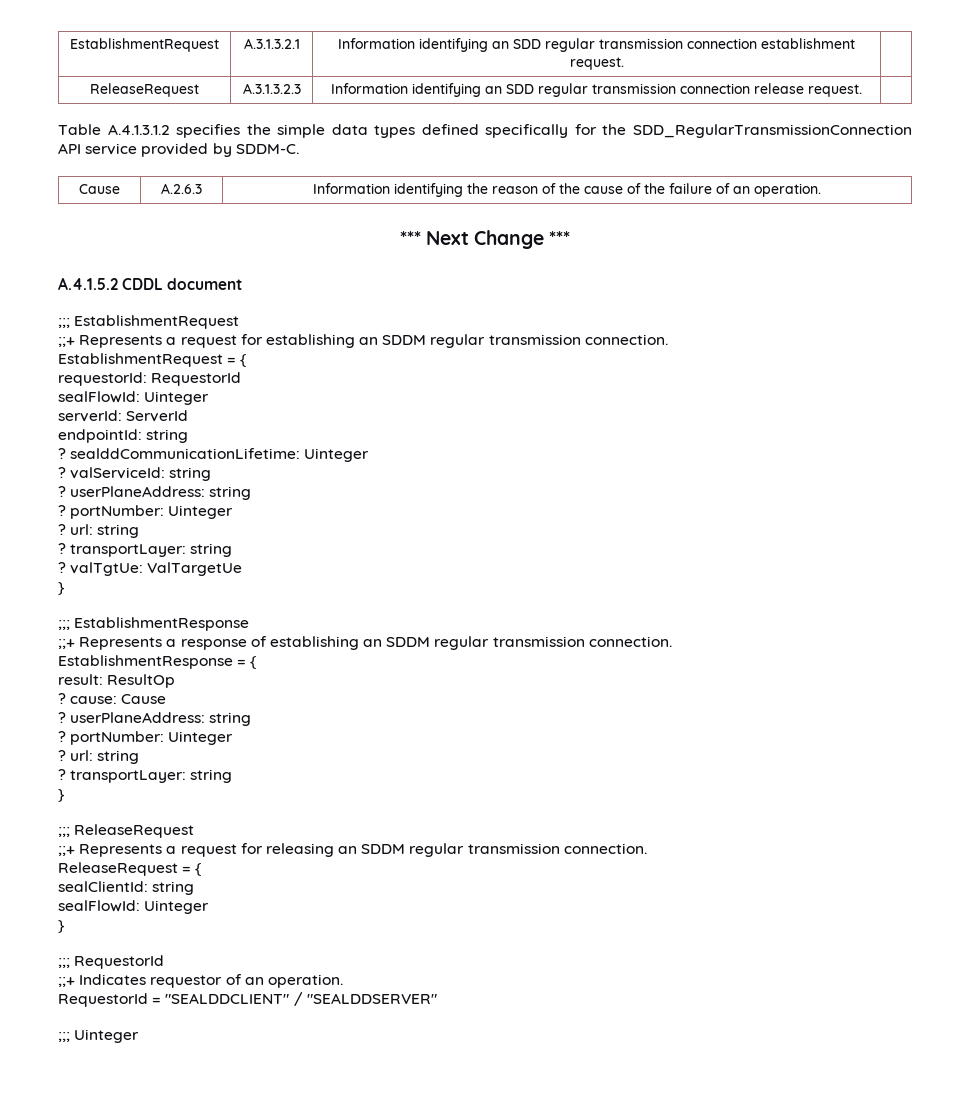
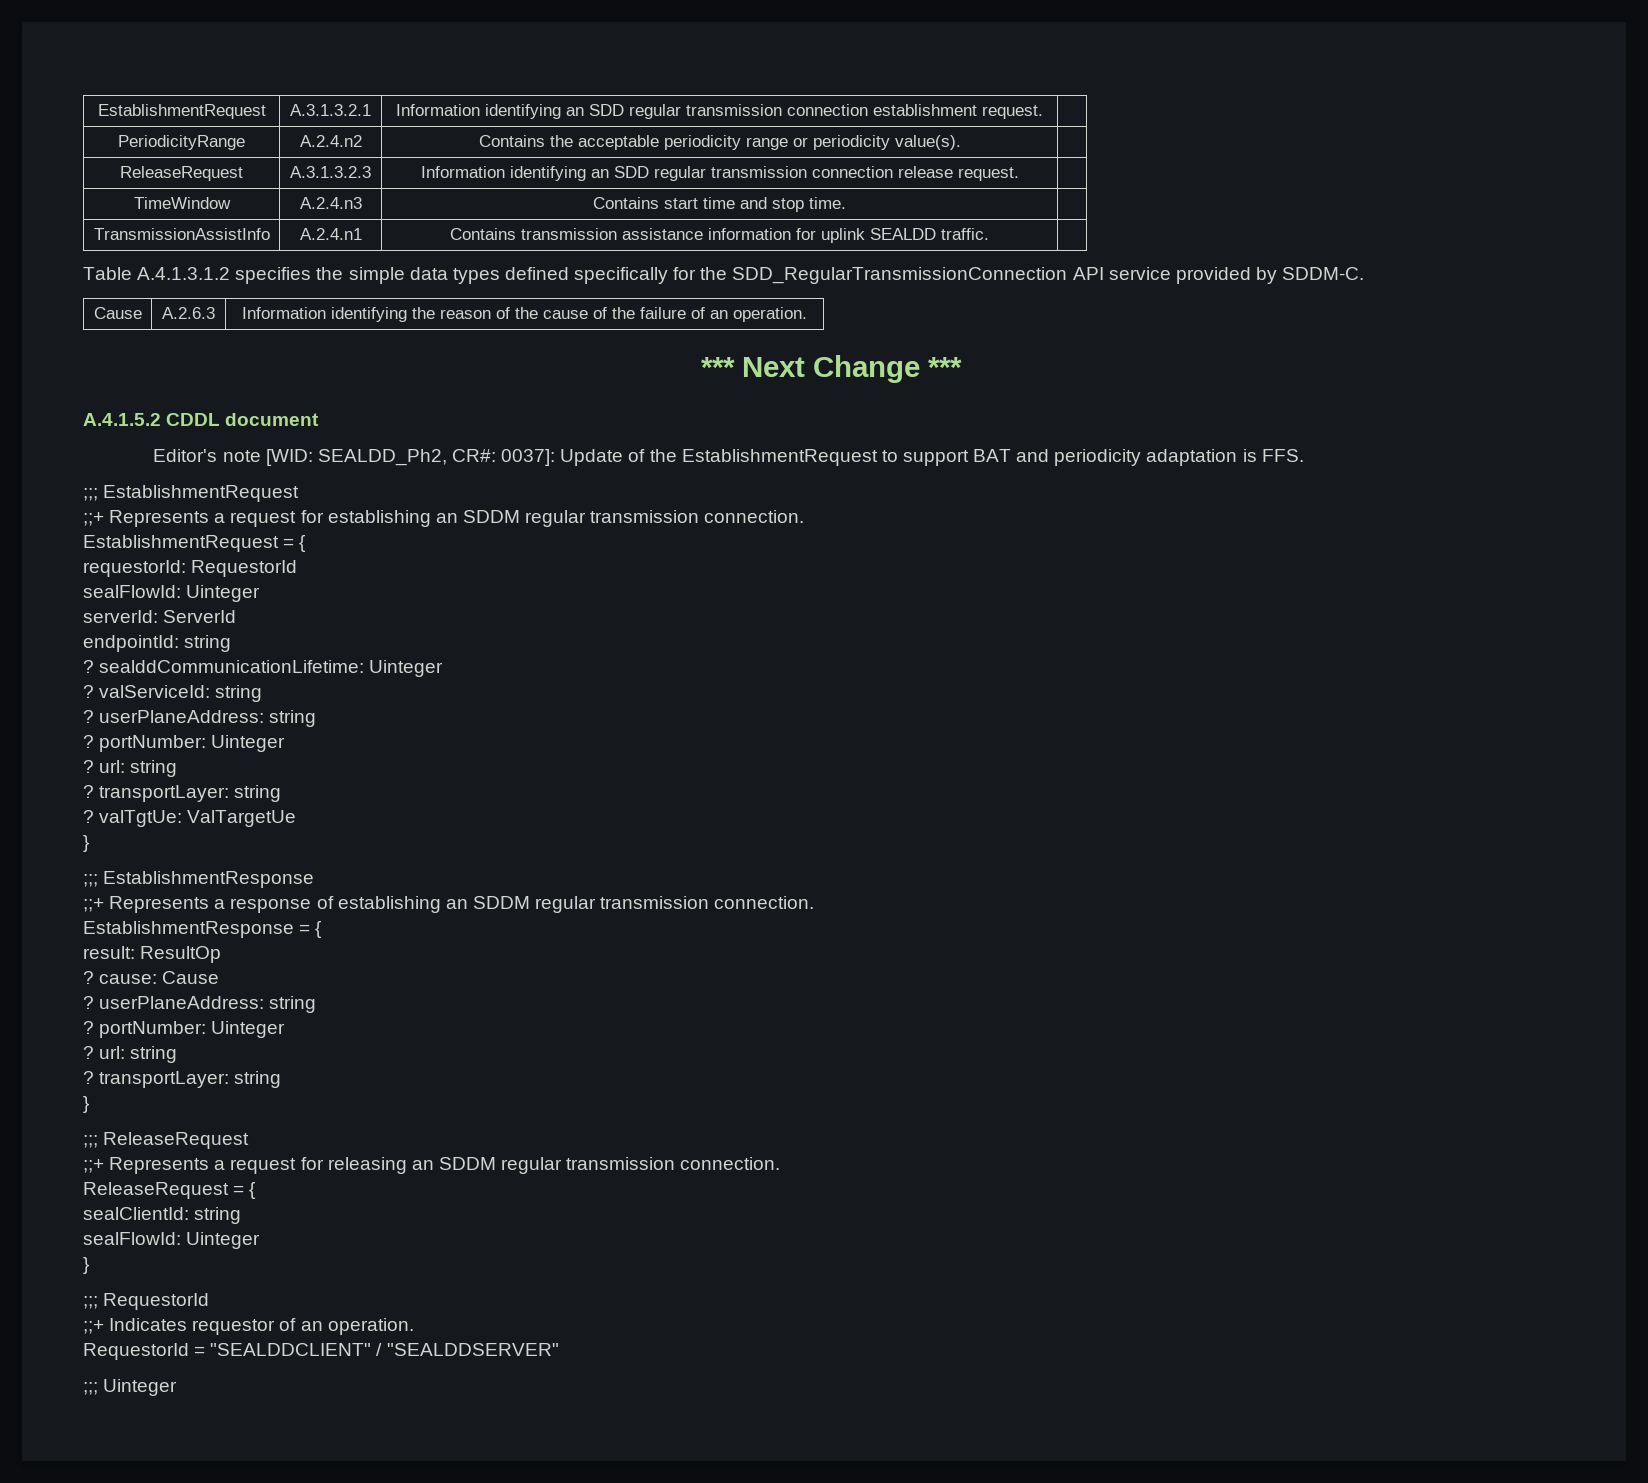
(624, 63) none -> [118,135,245,150] [299,135,362,147] [478,135,961,150] // PeriodicityRange | A.2.4.n2 | Contains the acceptable periodicity range or periodicity value(s). |
(862, 90) none -> [133,197,231,209] [299,197,362,209] [593,197,846,212] [93,228,270,240] [299,228,362,240] [450,228,989,243] // TimeWindow | A.2.4.n3 | Contains start time and stop time. | // TransmissionAssistInfo | A.2.4.n1 | Contains transmission assistance information for uplink SEALDD traffic. |
(243, 284) none -> [153,449,1304,466] // Editor's note [WID: SEALDD_Ph2, CR#: 0037]: Update of the EstablishmentRequest to support BAT and periodicity adaptation is FFS.

